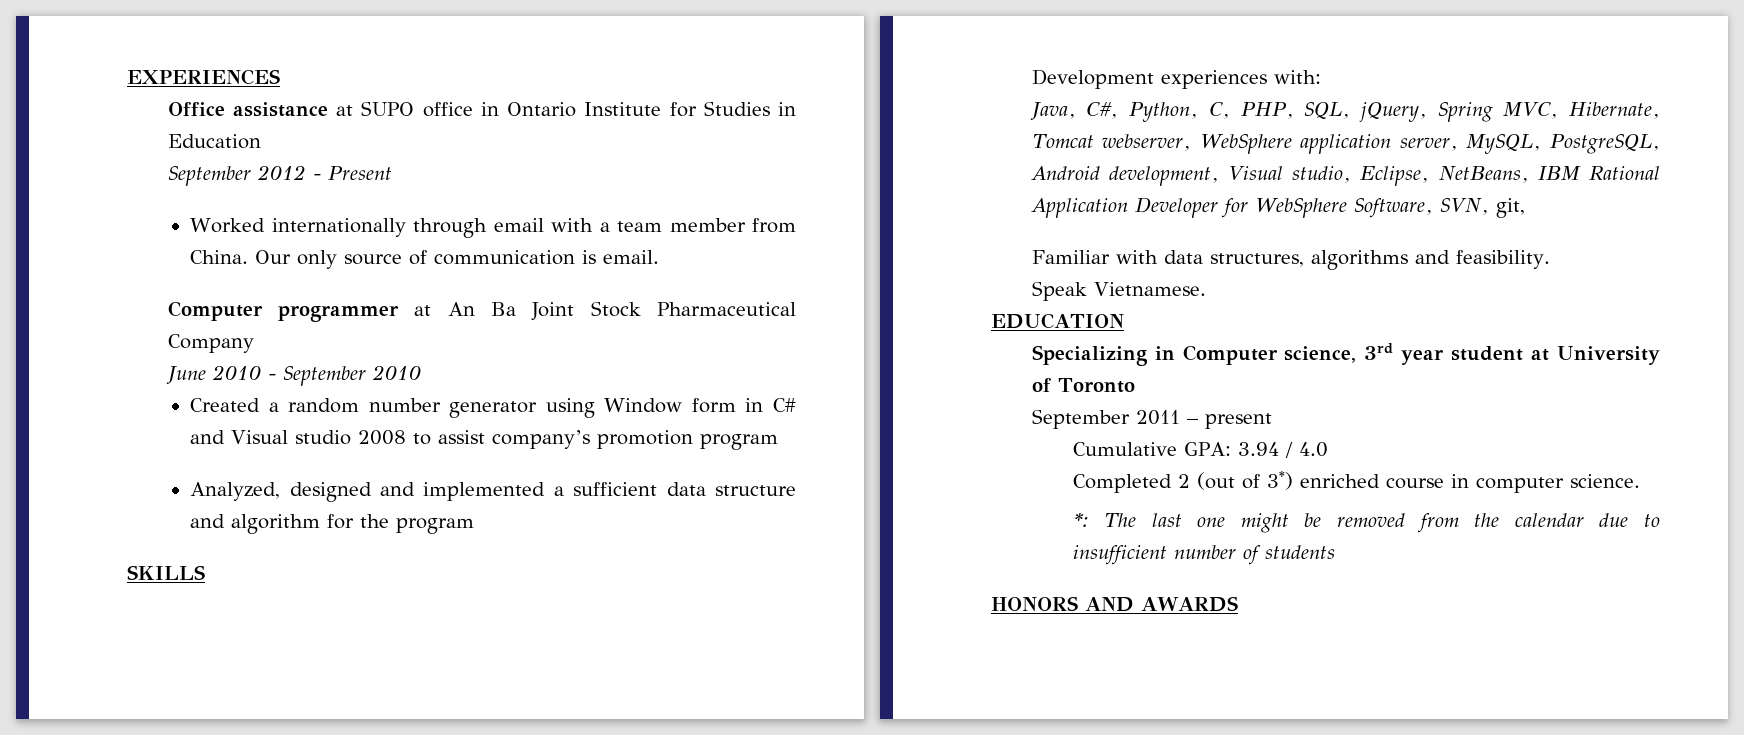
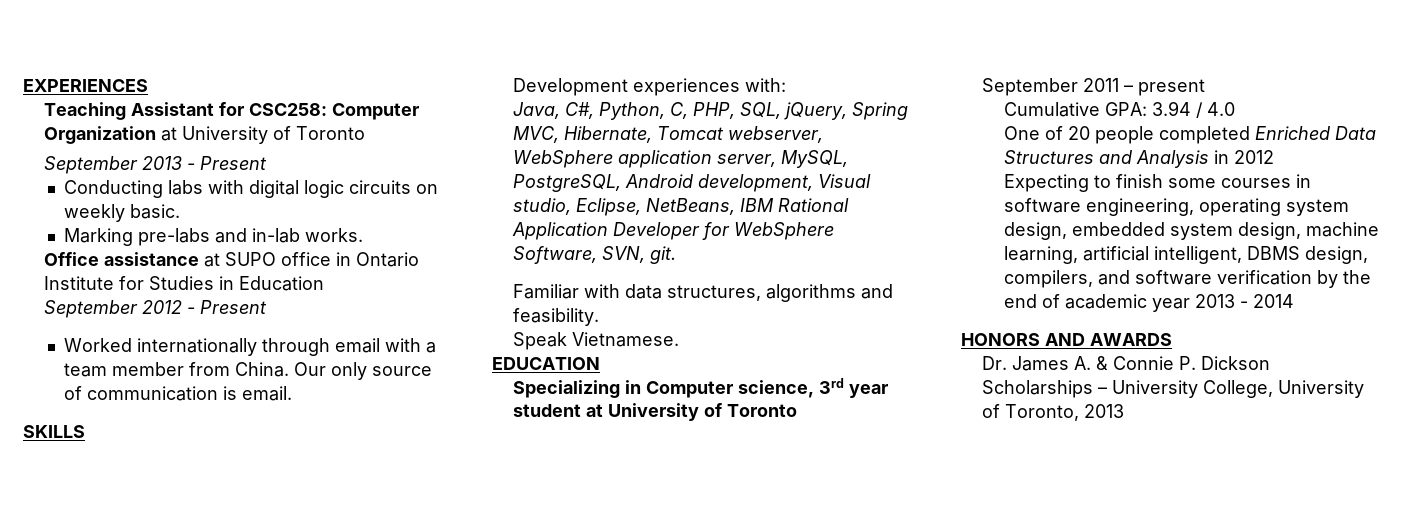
(280, 77) none -> [44,102,420,120] [44,126,366,144] [44,156,268,174] [64,180,439,198] [64,204,181,222] [64,228,364,246] // Teaching Assistant for CSC258: Computer Organization at University of Toronto // September 2013 - Present // Conducting labs with digital logic circuits on weekly basic. // Marking pre-labs and in-lab works.
[167,301,796,322] [167,334,254,353] [165,365,421,386] [190,398,796,418] [190,430,779,450] [190,482,796,502] [190,514,475,534] // Computer programmer at An Ba Joint Stock Pharmaceutical Company // June 2010 - September 2010 // Created a random number generator using Window form in C# and Visual studio 2008 to assist company’s promotion program // Analyzed, designed and implemented a sufficient data structure and algorithm for the program -> (293, 393) none
[1495,198,1525,218] git, -> [650,246,677,264] git.
[1072,471,1640,493] [1072,513,1660,533] [1072,545,1335,565] [991,596,1238,612] Completed 2 (out of 3*) enriched course in computer science. // *: The last one might be removed from the calendar due to insufficient number of students // HONORS AND AWARDS -> [1003,126,1376,144] [1003,150,1274,168] [1003,174,1311,192] [1003,198,1349,216] [1003,222,1379,240] [1003,246,1368,264] [1003,270,1371,288] [1003,294,1294,312] [961,333,1172,346] [982,356,1271,371] [982,380,1365,398] [982,404,1125,421] One of 20 people completed Enriched Data Structures and Analysis in 2012 // Expecting to finish some courses in software engineering, operating system design, embedded system design, machine learning, artificial intelligent, DBMS design, compilers, and software verification by the end of academic year 2013 - 2014 // HONORS AND AWARDS // Dr. James A. & Connie P. Dickson Scholarships – University College, University of Toronto, 2013

